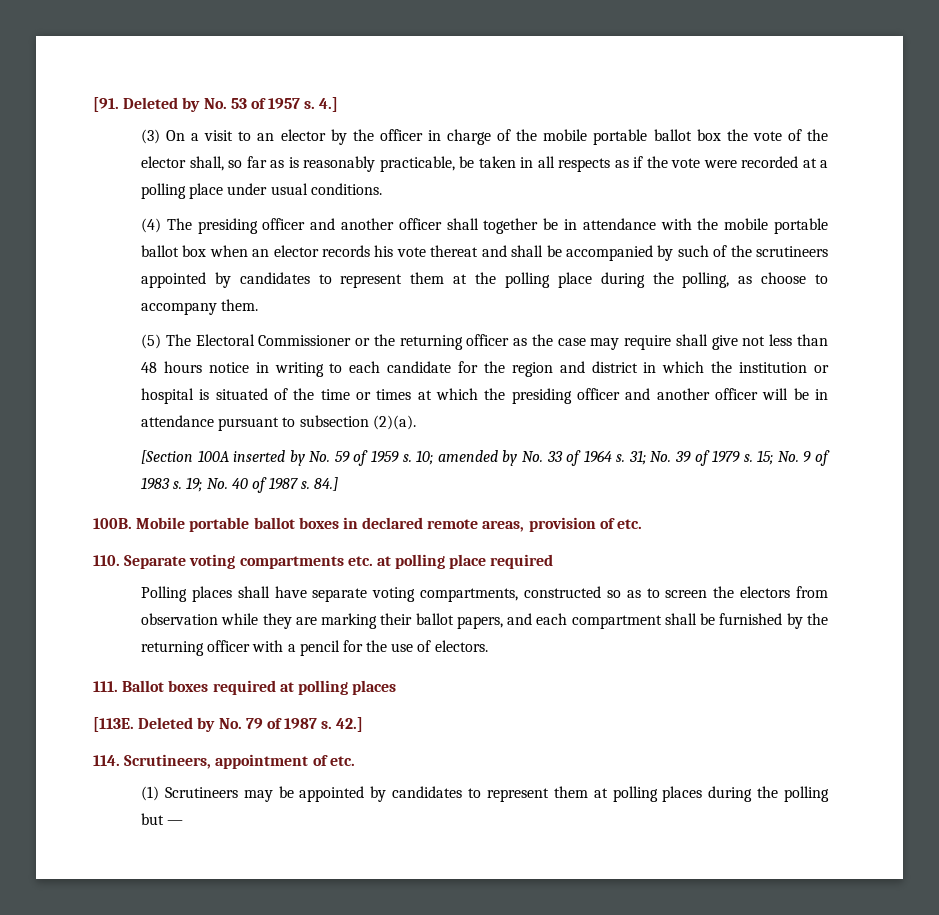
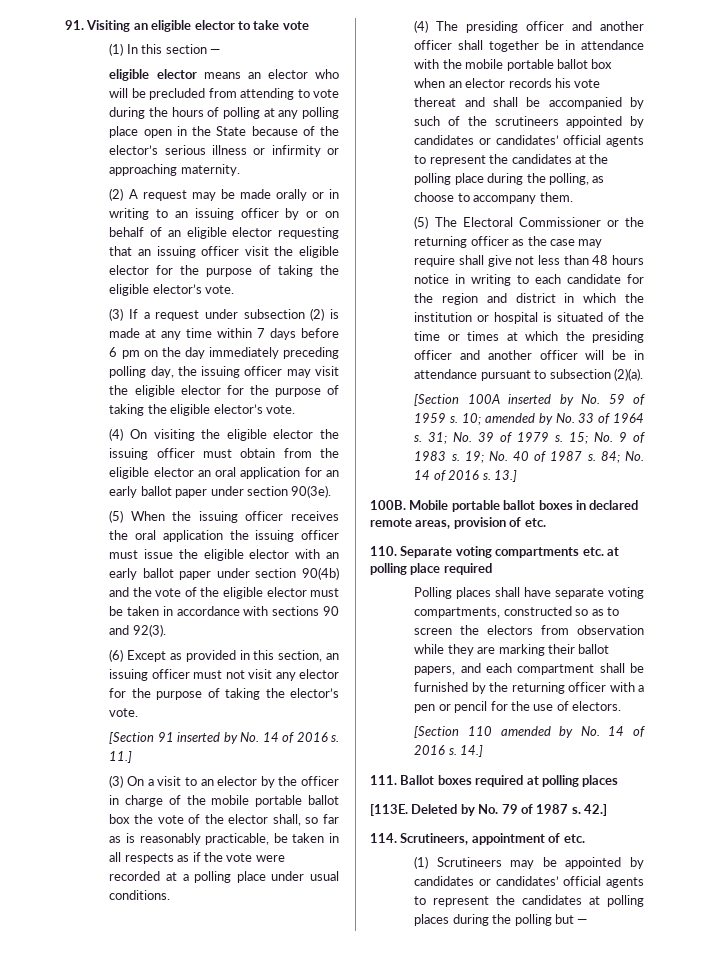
[93,97,339,112] [91. Deleted by No. 53 of 1957 s. 4.] -> [65,20,309,32] [109,43,220,56] [109,69,339,81] [109,88,340,100] [109,107,339,119] [109,126,340,138] [109,145,339,157] [109,164,240,176] [109,188,339,201] [109,208,339,220] [109,227,339,239] [109,246,339,258] [109,265,340,277] [109,284,235,296] [109,308,339,321] [109,328,339,340] [109,347,339,359] [109,366,339,378] [109,385,339,397] [109,404,295,416] [109,428,339,441] [109,448,339,460] [109,467,339,479] [109,485,332,498] [109,510,339,523] [109,530,339,542] [109,549,339,561] [109,567,339,580] [109,587,339,599] [109,606,339,616] [109,624,166,637] [109,649,339,662] [109,669,340,681] [109,688,340,700] [109,708,139,717] [109,732,339,744] [109,751,133,763] 91. Visiting an eligible elector to take vote // (1) In this section — // eligible elector means an elector who will be precluded from attending to vote during the hours of polling at any polling place open in the State because of the elector’s serious illness or infirmity or approaching maternity. // (2) A request may be made orally or in writing to an issuing officer by or on behalf of an eligible elector requesting that an issuing officer visit the eligible elector for the purpose of taking the eligible elector’s vote. // (3) If a request under subsection (2) is made at any time within 7 days before 6 pm on the day immediately preceding polling day, the issuing officer may visit the eligible elector for the purpose of taking the eligible elector’s vote. // (4) On visiting the eligible elector the issuing officer must obtain from the eligible elector an oral application for an early ballot paper under section 90(3e). // (5) When the issuing officer receives the oral application the issuing officer must issue the eligible elector with an early ballot paper under section 90(4b) and the vote of the eligible elector must be taken in accordance with sections 90 and 92(3). // (6) Except as provided in this section, an issuing officer must not visit any elector for the purpose of taking the elector’s vote. // [Section 91 inserted by No. 14 of 2016 s. 11.]
[318,272,445,288] to represent them -> [479,135,644,147] [414,154,572,166] or candidates’ official agents to represent the candidates
[314,477,339,491] 84.] -> [600,451,644,463] [414,470,517,482] 84; No. 14 of 2016 s. 13.]
(296, 648) none -> [414,704,451,713] pen or
(488, 646) none -> [414,726,645,738] [414,745,484,757] // [Section 110 amended by No. 14 of 2016 s. 14.]
[468,786,588,802] to represent them -> [479,876,644,888] [414,895,583,907] or candidates’ official agents to represent the candidates

